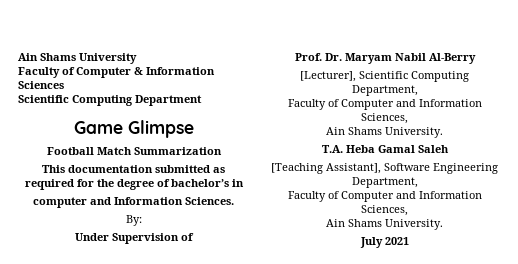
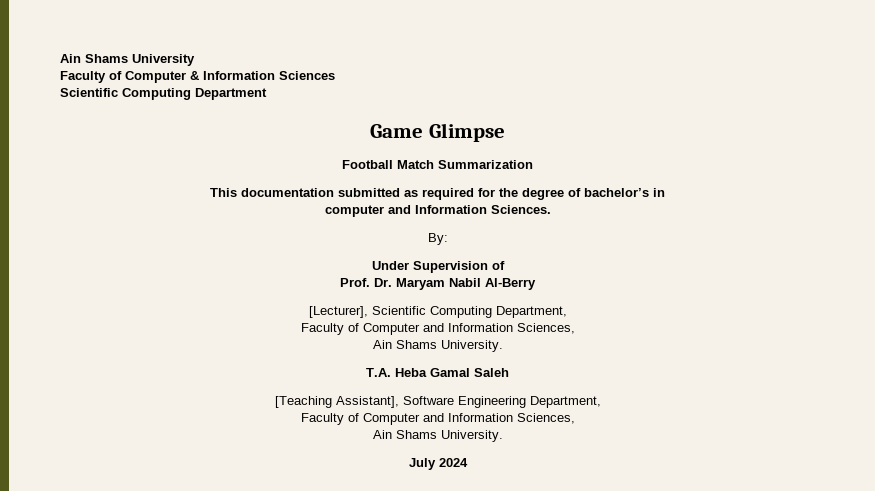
[384,237,409,245] 2021 -> [438,458,468,467] 2024

